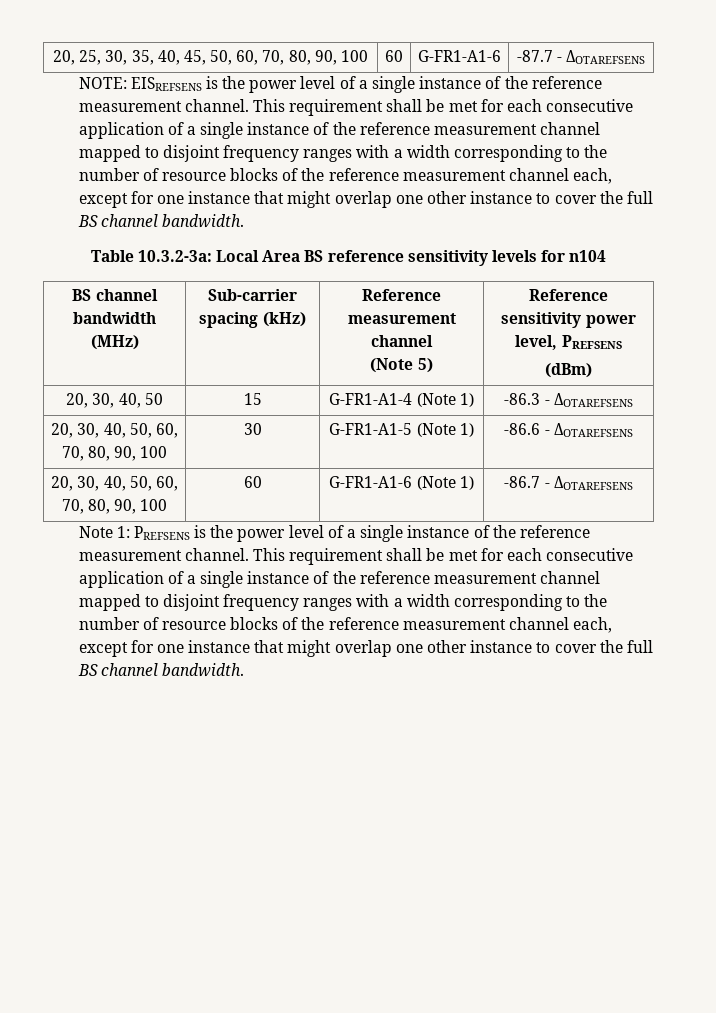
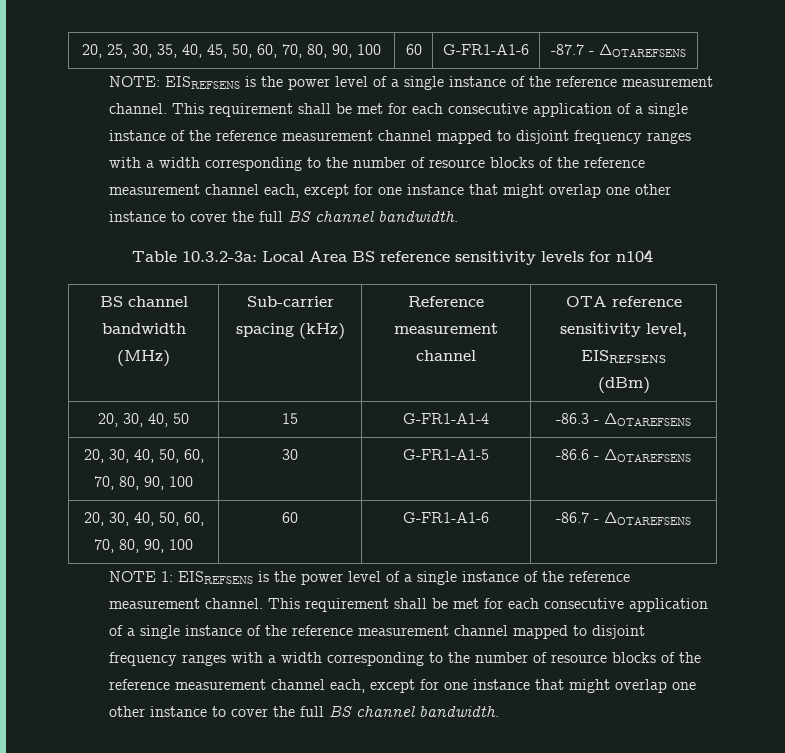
[370,358,433,373] [529,289,608,301] [501,312,636,328] [515,335,622,350] // (Note 5) | Reference sensitivity power level, PREFSENS -> [565,296,682,307] [560,323,687,337] [581,350,666,363] | OTA reference sensitivity level, EISREFSENS
[416,393,474,407] (Note 1) -> (489, 418) none
[416,423,474,437] (Note 1) -> (489, 454) none
[416,476,474,490] (Note 1) -> (489, 517) none
[78,526,190,540] Note 1: PREFSENS -> [108,571,253,584] NOTE 1: EISREFSENS

